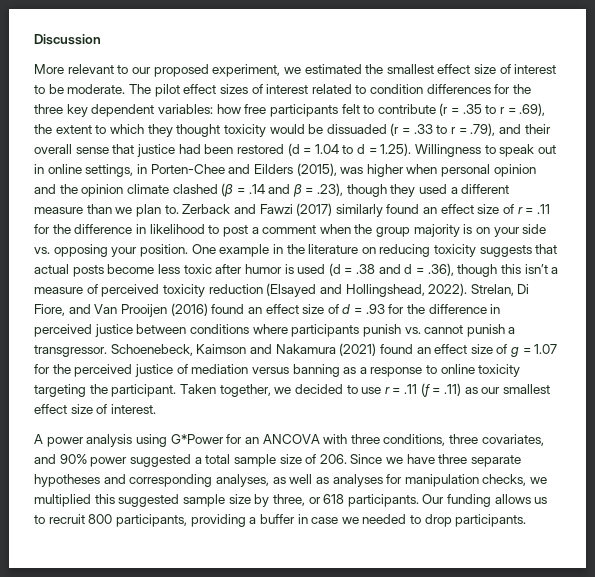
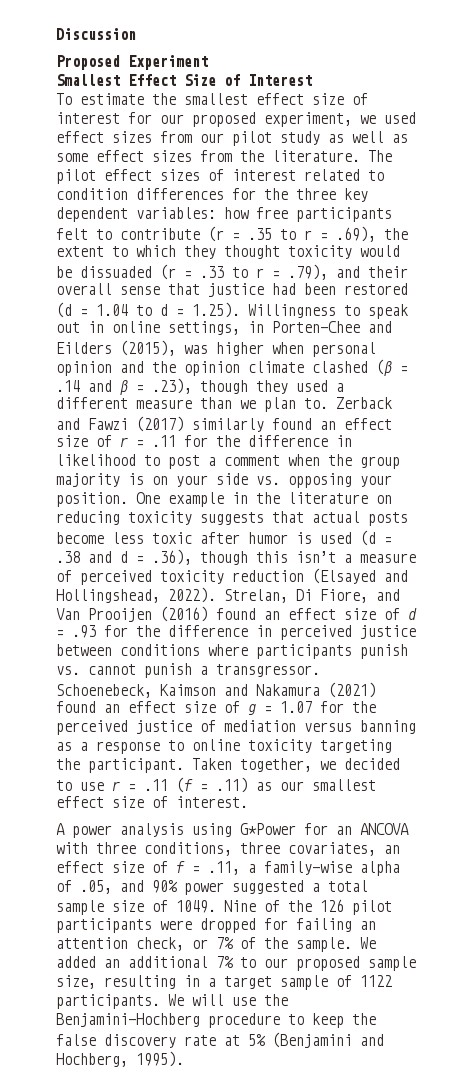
[34,64,362,77] More relevant to our proposed experiment, we estimated -> [56,55,208,70] [56,74,312,86] [56,93,144,105] Proposed Experiment // Smallest Effect Size of Interest // To estimate
[34,84,126,94] to be moderate. -> [128,112,416,127] [56,131,408,146] [56,150,360,162] for our proposed experiment, we used effect sizes from our pilot study as well as some effect sizes from the literature.
(544, 440) none -> [384,845,400,854] [56,861,400,876] [56,880,112,894] an effect size of f = .11, a family-wise alpha of .05,
[319,454,522,467] [34,474,548,487] [34,494,548,507] [34,514,527,527] 206. Since we have three separate hypotheses and corresponding analyses, as well as analyses for manipulation checks, we multiplied this suggested sample size by three, or 618 participants. Our funding allows us to recruit 800 participants, providing a buffer in case we needed to drop participants. -> [176,899,392,915] [56,918,376,933] [56,937,376,952] [56,956,416,971] [56,975,392,990] [56,994,288,1009] [56,1013,376,1028] [56,1032,384,1048] [56,1051,184,1067] 1049. Nine of the 126 pilot participants were dropped for failing an attention check, or 7% of the sample. We added an additional 7% to our proposed sample size, resulting in a target sample of 1122 participants. We will use the Benjamini-Hochberg procedure to keep the false discovery rate at 5% (Benjamini and Hochberg, 1995).

